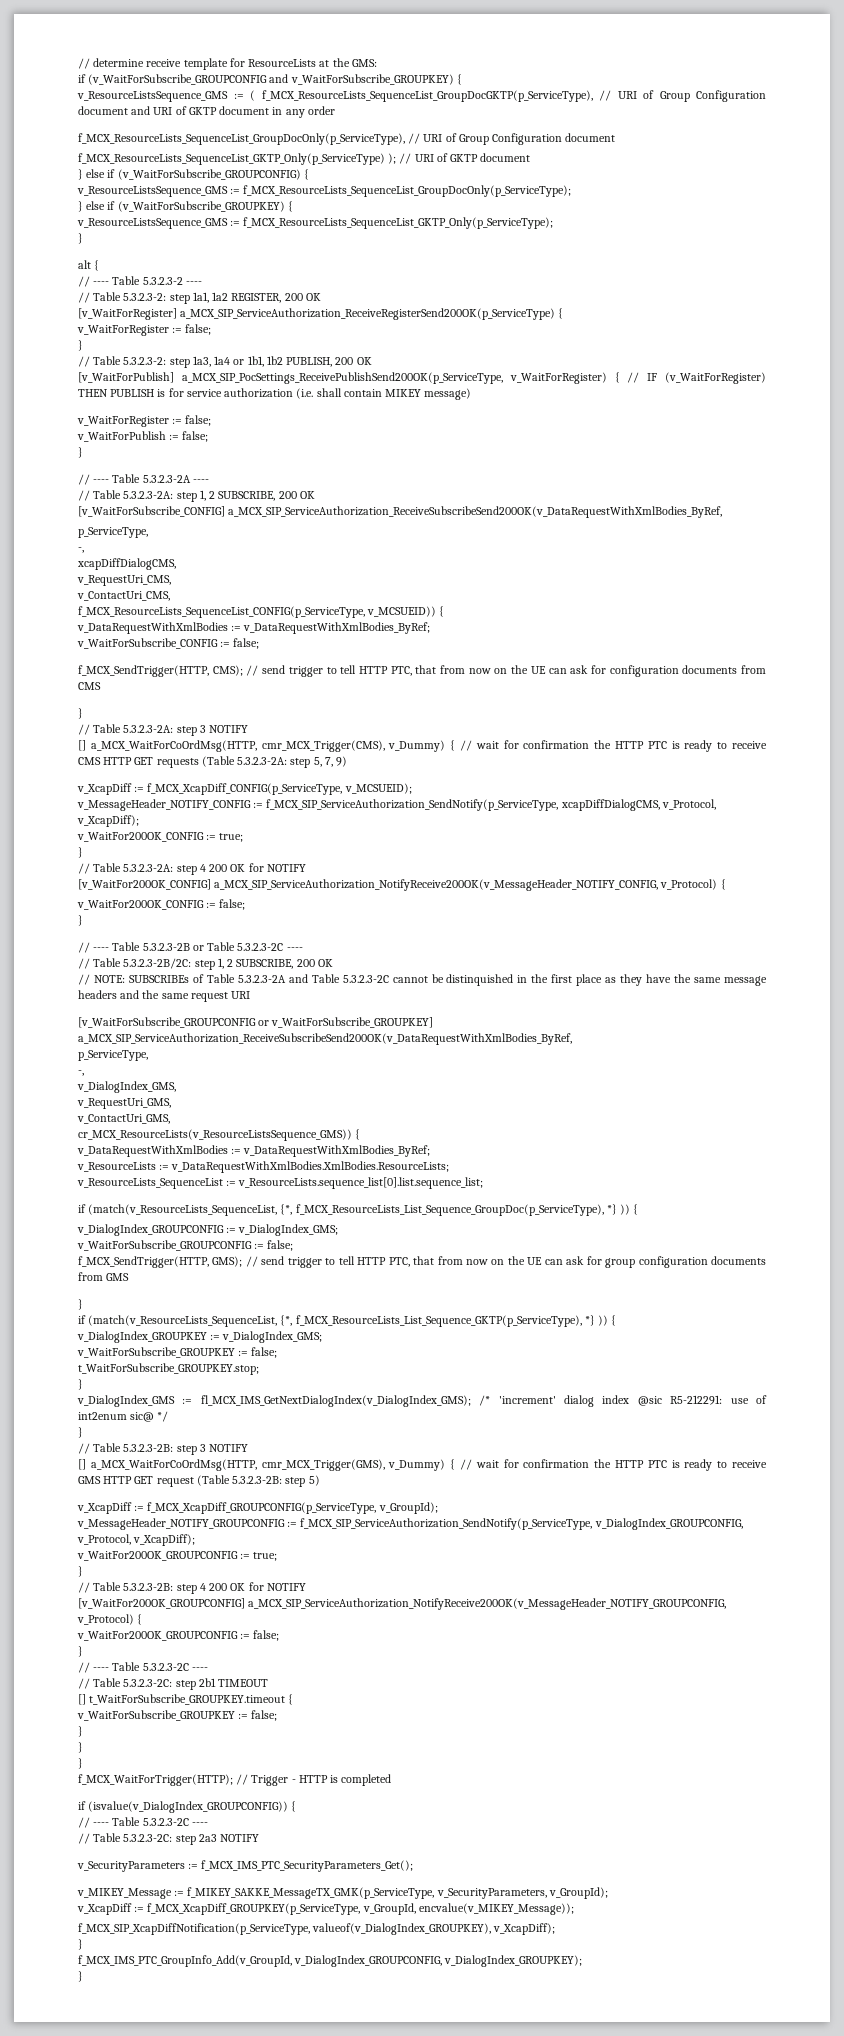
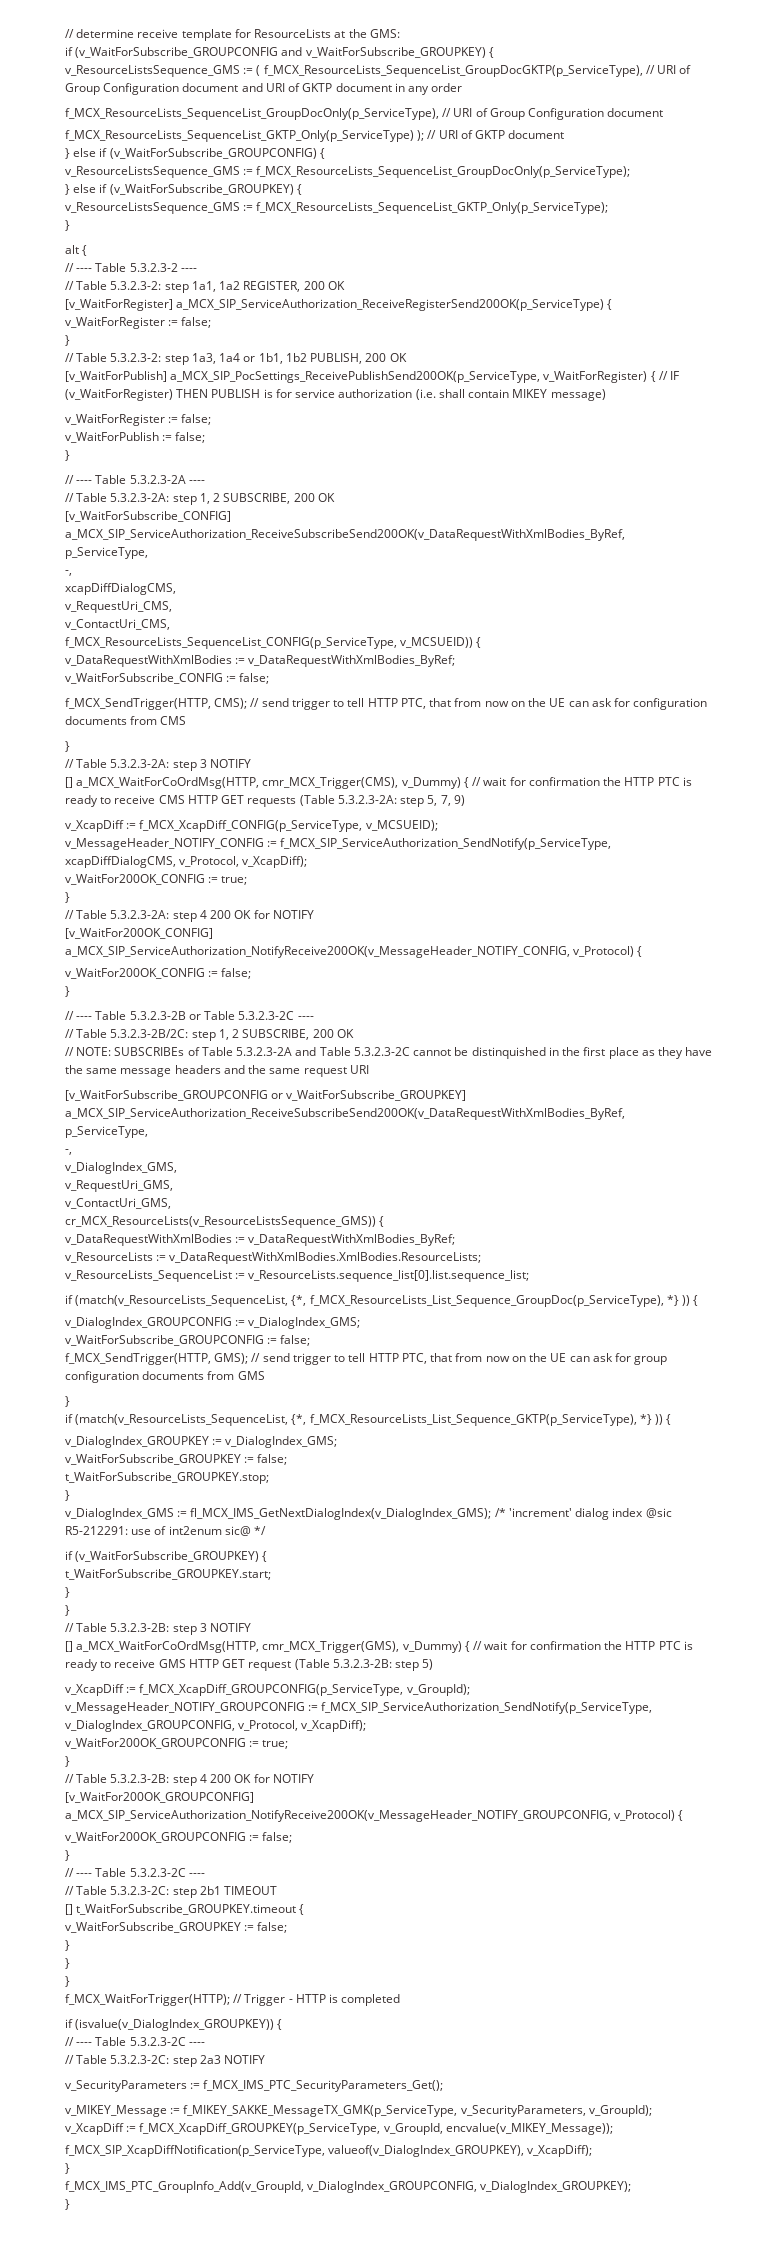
(169, 1416) none -> [65,1551,268,1562] [65,1569,271,1580] [65,1587,70,1598] // if (v_WaitForSubscribe_GROUPKEY) { // t_WaitForSubscribe_GROUPKEY.start; // }
[88,1801,289,1813] (isvalue(v_DialogIndex_GROUPCONFIG)) -> [75,2019,275,2031] (isvalue(v_DialogIndex_GROUPKEY))

